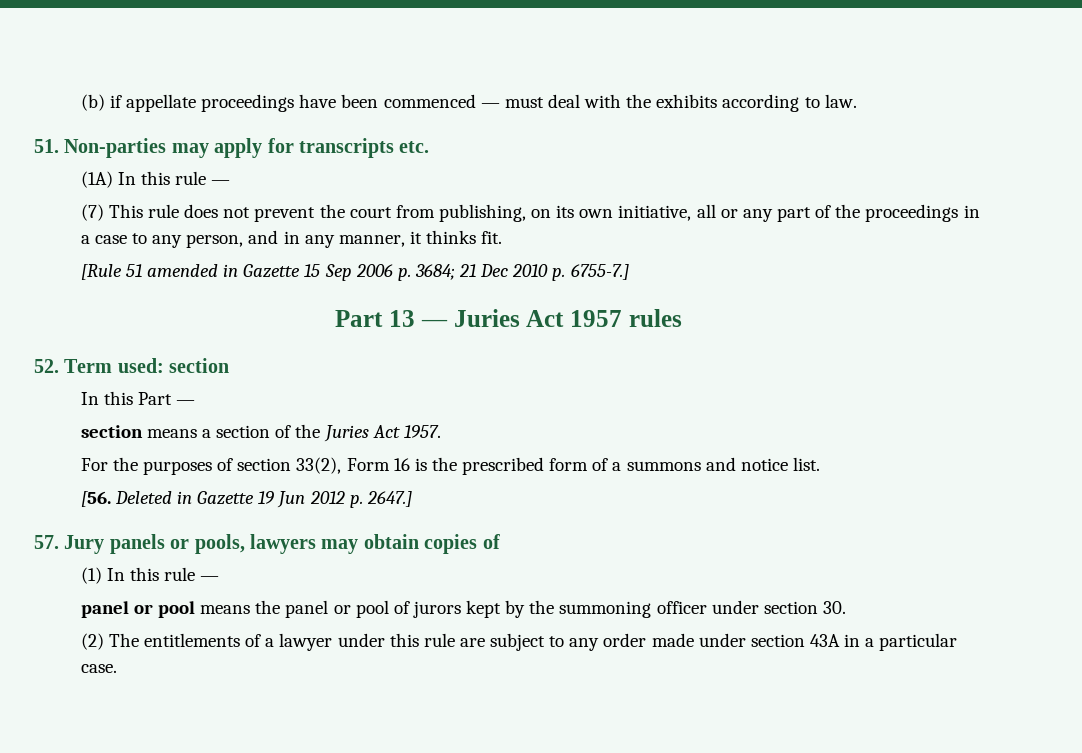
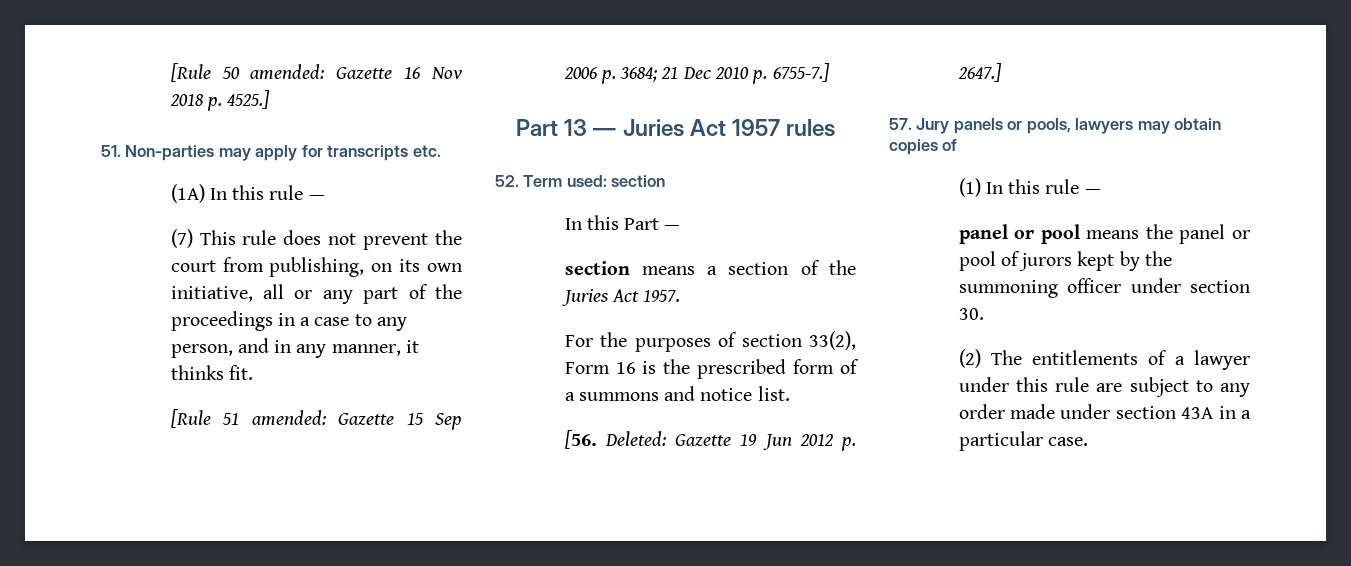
[80,94,857,112] (b) if appellate proceedings have been commenced — must deal with the exhibits according to law. -> [170,63,463,82] [169,90,271,111] [Rule 50 amended: Gazette 16 Nov 2018 p. 4525.]
[147,264,239,277] amended in -> [251,410,326,426] amended:
[114,491,193,504] Deleted in -> [604,431,666,446] Deleted:

